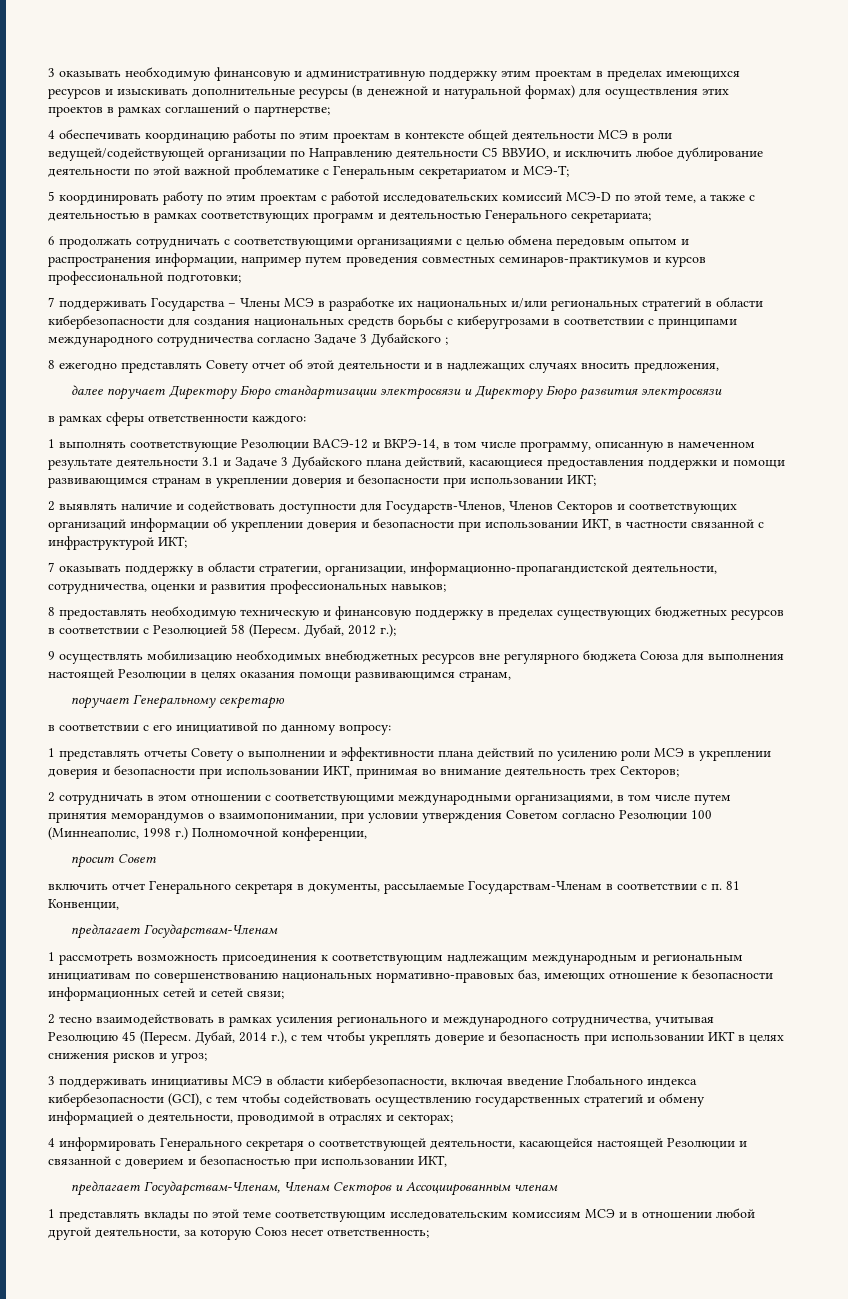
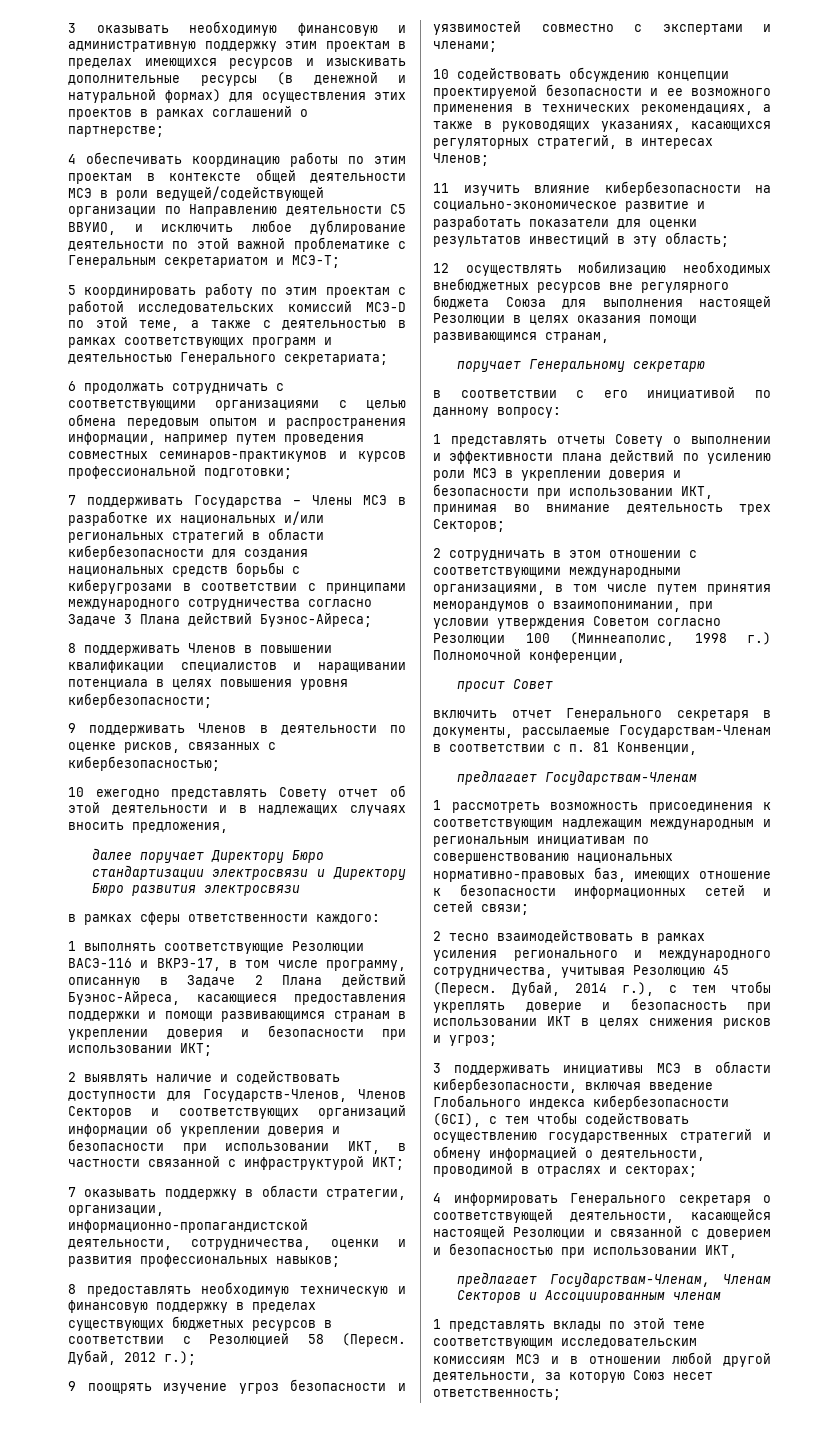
[371,333,448,347] [48,360,55,369] Дубайского ; // 8 -> [140,613,372,627] [68,643,332,656] [68,660,406,673] [68,679,348,690] [68,693,212,708] [68,723,406,736] [68,742,276,753] [68,756,220,771] [68,787,84,797] Плана действий Буэнос-Айреса; // 8 поддерживать Членов в повышении квалификации специалистов и наращивании потенциала в целях повышения уровня кибербезопасности; // 9 поддерживать Членов в деятельности по оценке рисков, связанных с кибербезопасностью; // 10
[313,439,439,450] ВАСЭ-12 и ВКРЭ-14, -> [68,958,221,971] ВАСЭ-116 и ВКРЭ-17,
[678,442,755,448] [48,456,465,470] намеченном результате деятельности 3.1 и Задаче 3 Дубайского плана действий, -> [187,974,406,987] [68,991,180,1005] Задаче 2 Плана действий Буэнос-Айреса,
(55, 655) none -> [87,1379,406,1394] [433,21,771,35] [433,41,497,52] [433,67,729,82] [433,84,771,99] [433,104,771,115] [433,121,771,132] [433,135,713,149] [433,153,489,166] [433,181,771,196] [433,201,705,212] [433,215,697,230] [433,232,729,247] [433,263,449,273] поощрять изучение угроз безопасности и уязвимостей совместно с экспертами и членами; // 10 содействовать обсуждению концепции проектируемой безопасности и ее возможного применения в технических рекомендациях, а также в руководящих указаниях, касающихся регуляторных стратегий, в интересах Членов; // 11 изучить влияние кибербезопасности на социально-экономическое развитие и разработать показатели для оценки результатов инвестиций в эту область; // 12

